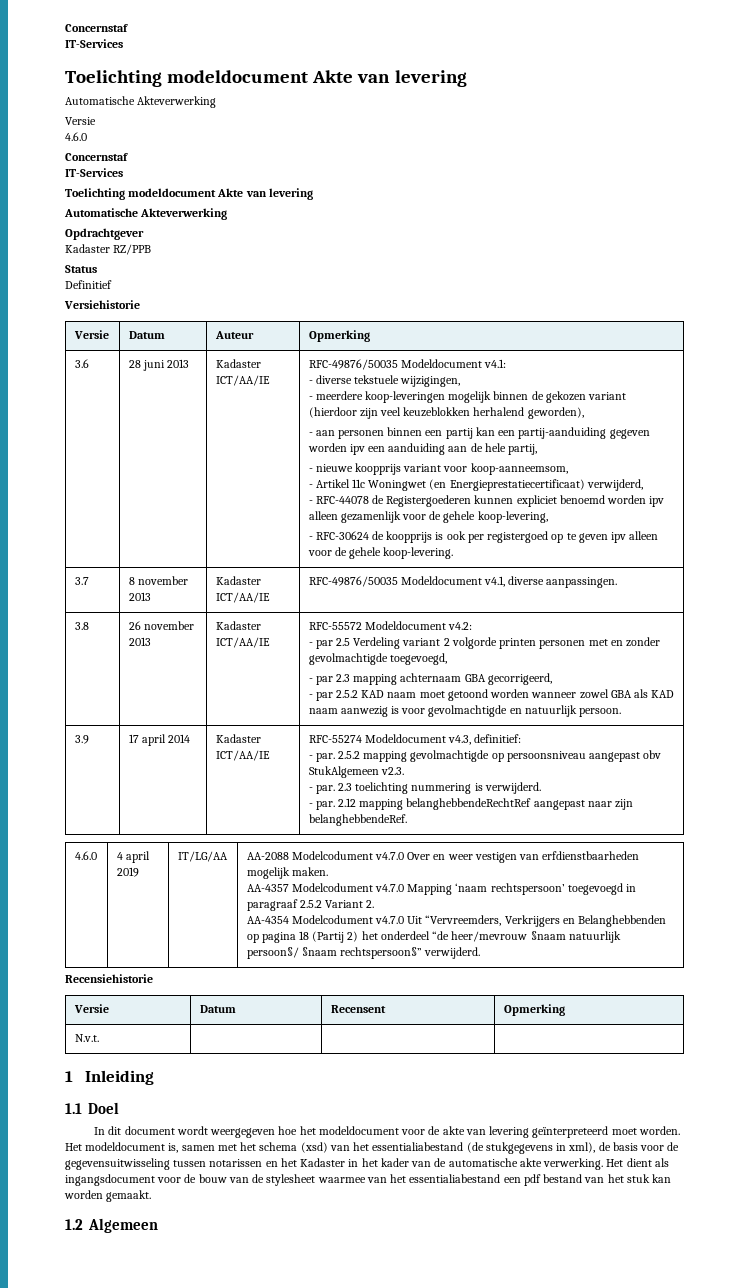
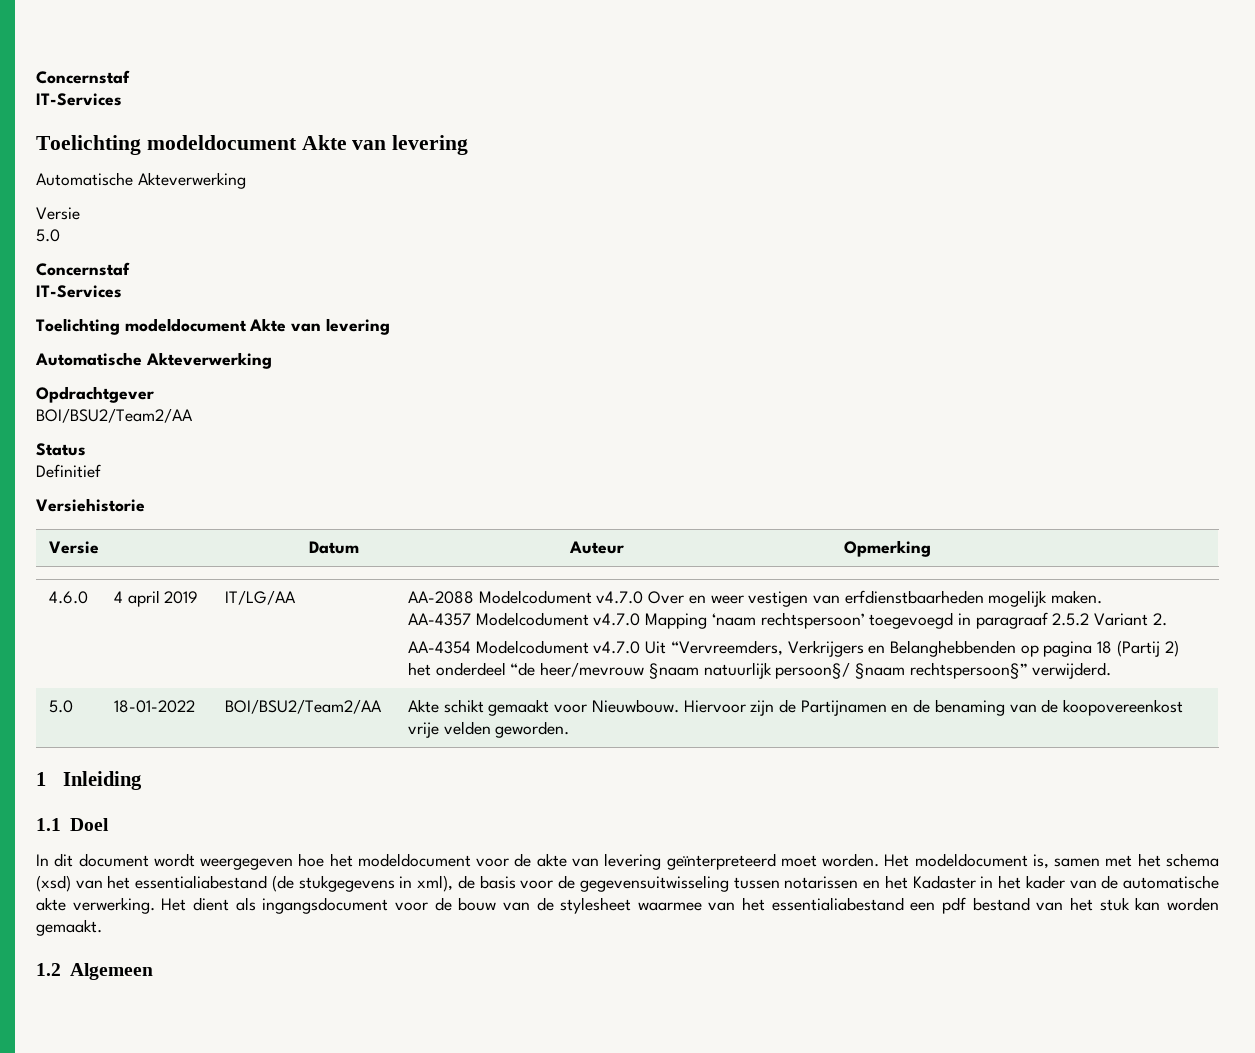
[65,132,87,141] 4.6.0 -> [36,229,60,242] 5.0
[65,244,152,255] Kadaster RZ/PPB -> [36,408,193,423] BOI/BSU2/Team2/AA
[74,359,89,368] [128,359,189,371] [215,359,261,368] [215,375,270,386] [308,359,506,370] [308,375,461,387] [308,391,627,403] [308,407,584,419] [308,427,650,439] [307,443,538,455] [308,463,568,475] [308,479,643,491] [308,495,665,507] [308,511,548,523] [308,531,659,543] [307,547,454,559] [74,577,89,585] [128,576,188,585] [128,592,151,601] [215,576,261,585] [215,592,270,603] [308,576,618,588] [74,622,89,630] [128,621,194,630] [128,637,151,646] [215,621,261,630] [215,637,270,648] [308,621,472,630] [308,637,661,649] [308,653,447,665] [308,673,552,685] [308,689,675,701] [308,705,622,717] [74,735,89,744] [128,734,190,746] [215,734,261,743] [215,750,270,761] [308,734,522,745] [308,750,662,762] [308,766,404,778] [308,782,541,794] [308,798,634,810] [308,814,407,826] // 3.6 | 28 juni 2013 | Kadaster ICT/AA/IE | RFC-49876/50035 Modeldocument v4.1: // - diverse tekstuele wijzigingen, // - meerdere koop-leveringen mogelijk binnen de gekozen variant (hierdoor zijn veel keuzeblokken herhalend geworden), // - aan personen binnen een partij kan een partij-aanduiding gegeven worden ipv een aanduiding aan de hele partij, // - nieuwe koopprijs variant voor koop-aanneemsom, // - Artikel 11c Woningwet (en Energieprestatiecertificaat) verwijderd, // - RFC-44078 de Registergoederen kunnen expliciet benoemd worden ipv alleen gezamenlijk voor de gehele koop-levering, // - RFC-30624 de koopprijs is ook per registergoed op te geven ipv alleen voor de gehele koop-levering. // 3.7 | 8 november 2013 | Kadaster ICT/AA/IE | RFC-49876/50035 Modeldocument v4.1, diverse aanpassingen. // 3.8 | 26 november 2013 | Kadaster ICT/AA/IE | RFC-55572 Modeldocument v4.2: // - par 2.5 Verdeling variant 2 volgorde printen personen met en zonder gevolmachtigde toegevoegd, // - par 2.3 mapping achternaam GBA gecorrigeerd, // - par 2.5.2 KAD naam moet getoond worden wanneer zowel GBA als KAD naam aanwezig is voor gevolmachtigde en natuurlijk persoon. // 3.9 | 17 april 2014 | Kadaster ICT/AA/IE | RFC-55274 Modeldocument v4.3, definitief: // - par. 2.5.2 mapping gevolmachtigde op persoonsniveau aangepast obv StukAlgemeen v2.3. // - par. 2.3 toelichting nummering is verwijderd. // - par. 2.12 mapping belanghebbendeRechtRef aangepast naar zijn belanghebbendeRef. -> (931, 548) none
[65,974,153,983] [73,1004,109,1013] [199,1005,236,1013] [330,1005,386,1013] [503,1004,565,1016] [74,1034,99,1042] // Recensiehistorie // Versie | Datum | Recensent | Opmerking // N.v.t. | | | -> [48,700,73,713] [113,700,195,713] [224,699,382,714] [407,699,1184,716] [407,721,570,738] // 5.0 | 18-01-2022 | BOI/BSU2/Team2/AA | Akte schikt gemaakt voor Nieuwbouw. Hiervoor zijn de Partijnamen en de benaming van de koopovereenkost vrije velden geworden.

